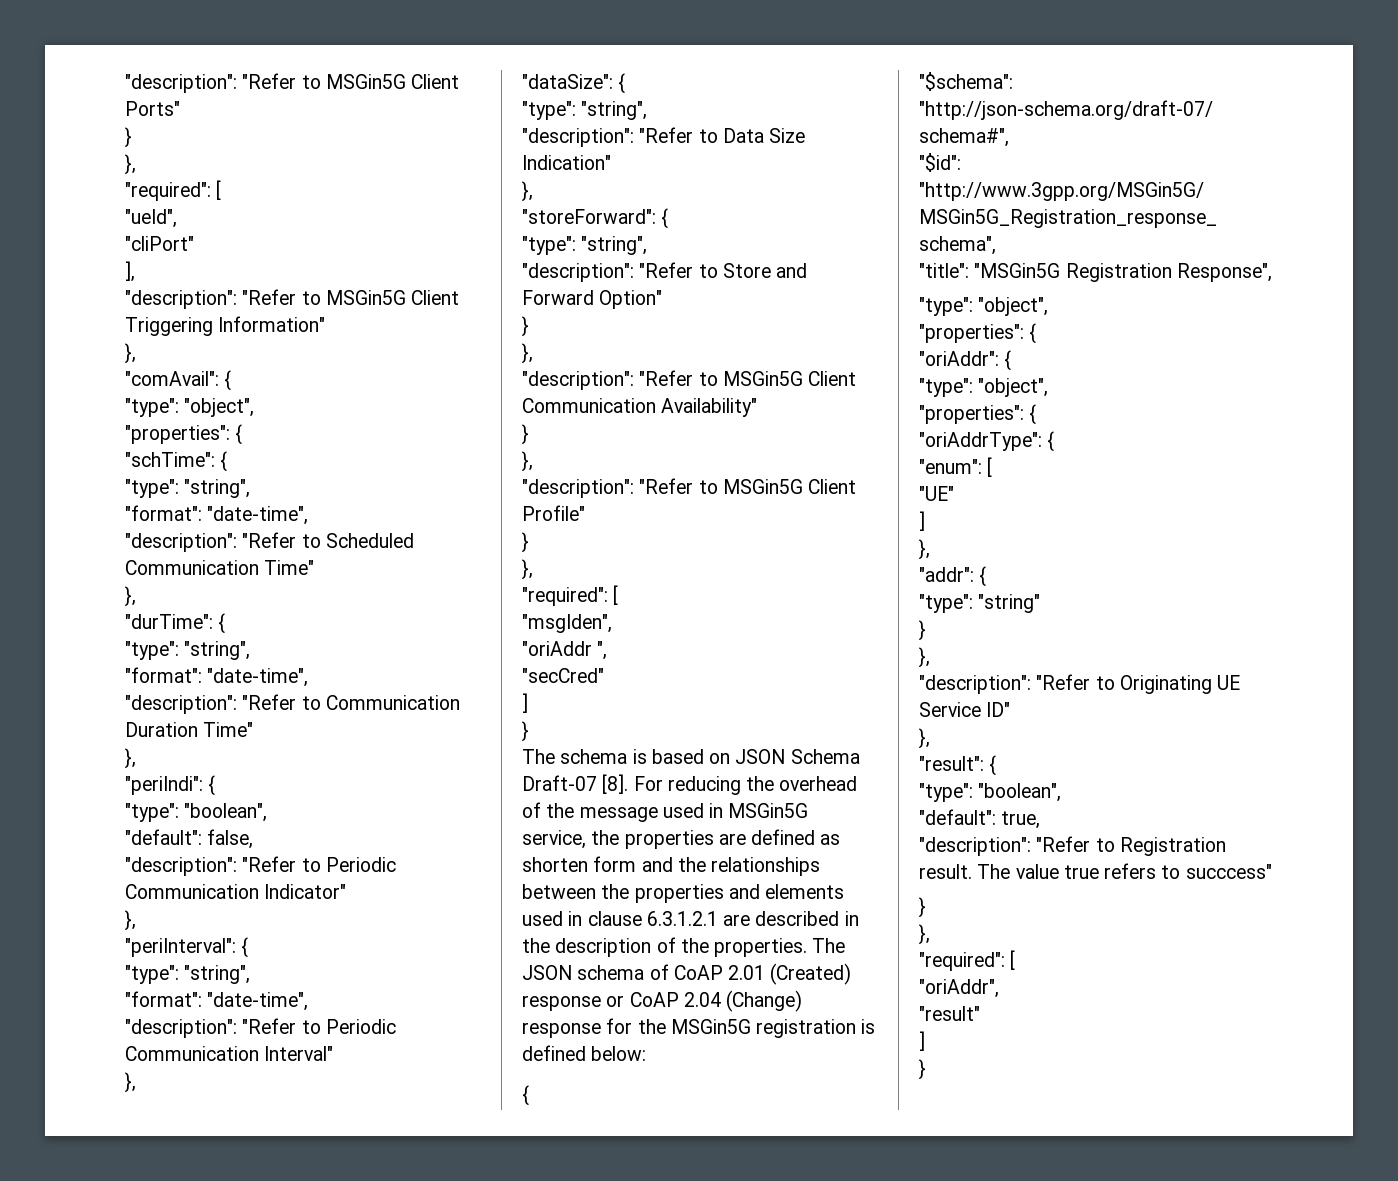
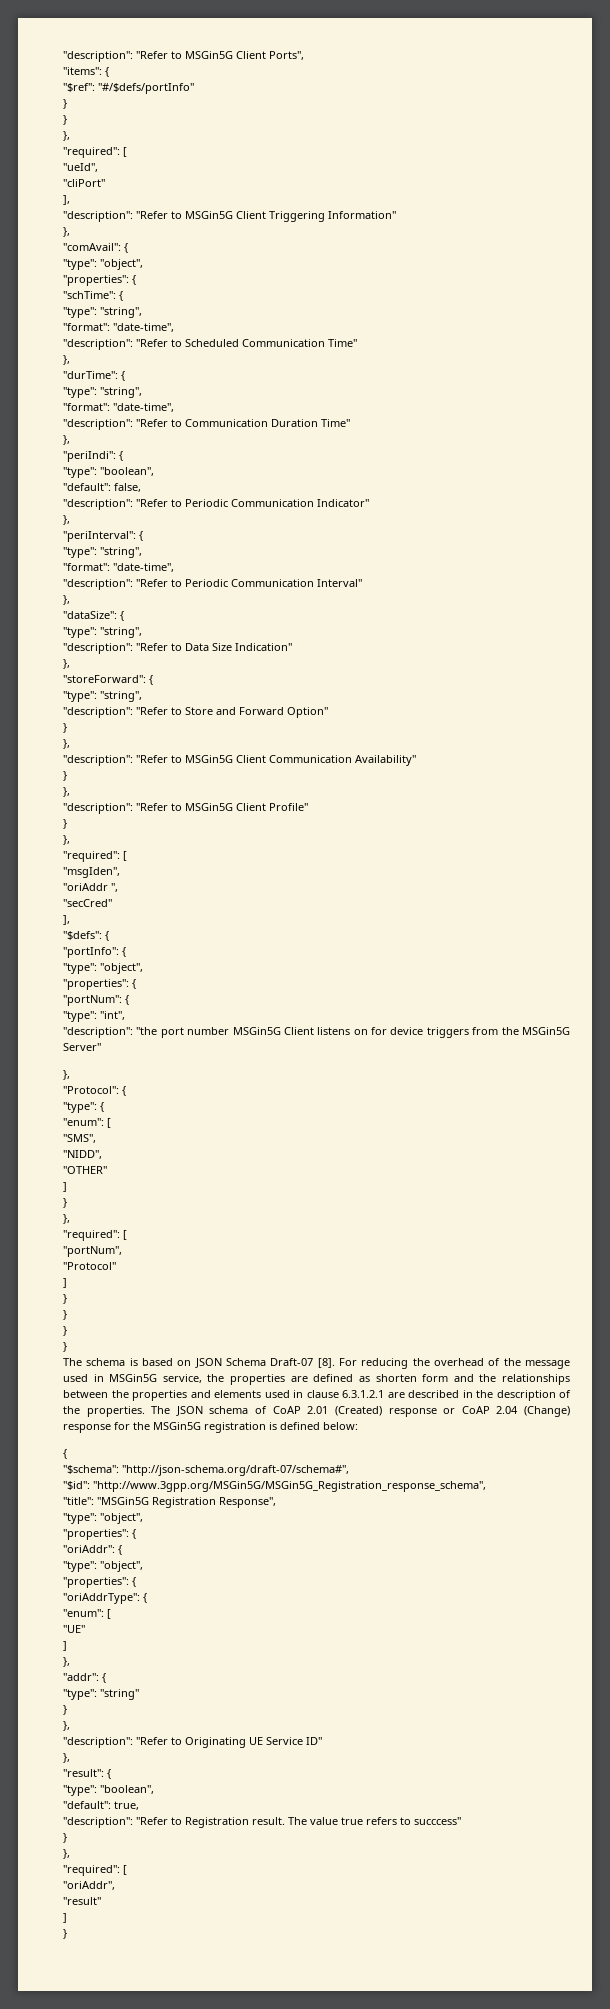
[125,73,460,93] [125,101,180,116] "description": "Refer to MSGin5G Client Ports" -> [63,51,304,62] [63,67,109,77] [63,83,194,94] [63,99,67,109] "description": "Refer to MSGin5G Client Ports", // "items": { // "$ref": "#/$defs/portInfo" // }
[522,693,528,713] ] -> [63,915,70,925] [63,931,109,941] [63,947,126,958] [63,963,143,974] [63,979,136,990] [63,995,129,1006] [63,1011,125,1022] [63,1027,570,1038] [63,1043,101,1051] [63,1070,70,1080] [63,1086,126,1096] [63,1102,104,1113] [63,1118,111,1128] [63,1134,96,1143] [63,1150,102,1159] [63,1166,107,1174] [63,1182,67,1192] [63,1198,67,1208] [63,1214,70,1224] [63,1230,127,1241] [63,1246,122,1257] [63,1262,116,1270] [63,1278,67,1288] [63,1294,67,1304] [63,1310,67,1320] [63,1326,67,1336] ], // "$defs": { // "portInfo": { // "type": "object", // "properties": { // "portNum": { // "type": "int", // "description": "the port number MSGin5G Client listens on for device triggers from the MSGin5G Server" // }, // "Protocol": { // "type": { // "enum": [ // "SMS", // "NIDD", // "OTHER" // ] // } // }, // "required": [ // "portNum", // "Protocol" // ] // } // } // }

